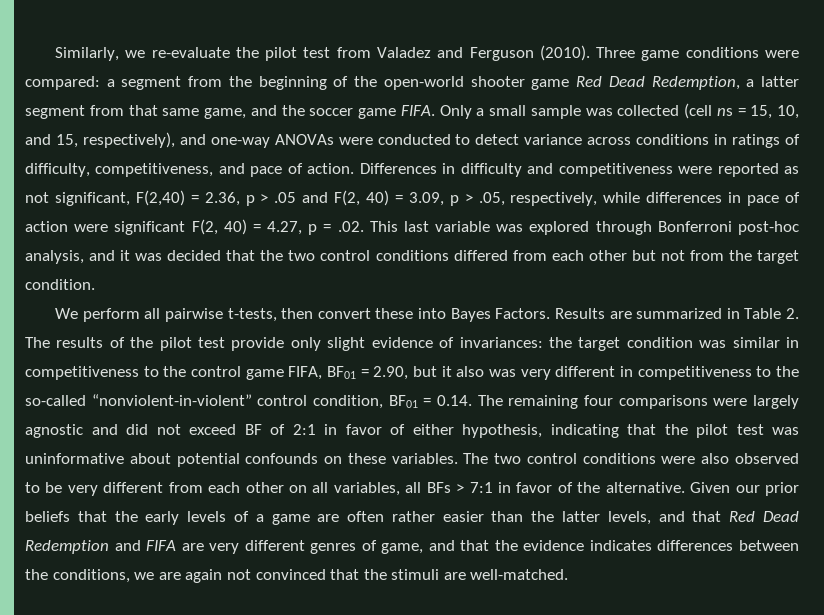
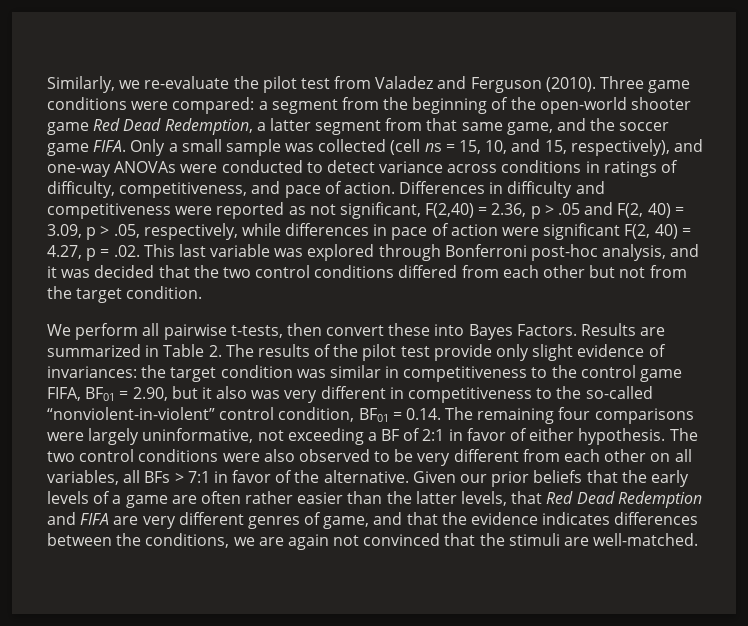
[25,424,236,438] agnostic and did not exceed -> [142,428,377,445] uninformative, not exceeding a
[462,424,799,438] [25,453,458,467] hypothesis, indicating that the pilot test was uninformative about potential confounds on these variables. -> [578,428,666,445] hypothesis.
[658,511,685,522] and -> (508, 498) none

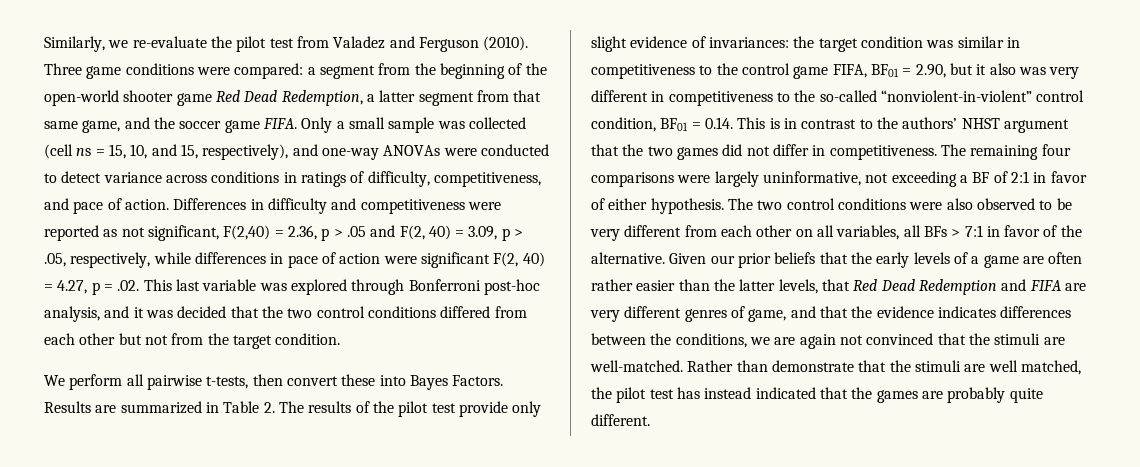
(441, 414) none -> [737,117,1069,133] [591,144,937,160] This is in contrast to the authors’ NHST argument that the two games did not differ in competitiveness.
(699, 539) none -> [687,360,1081,375] [591,387,1043,403] [591,414,650,426] Rather than demonstrate that the stimuli are well matched, the pilot test has instead indicated that the games are probably quite different.

